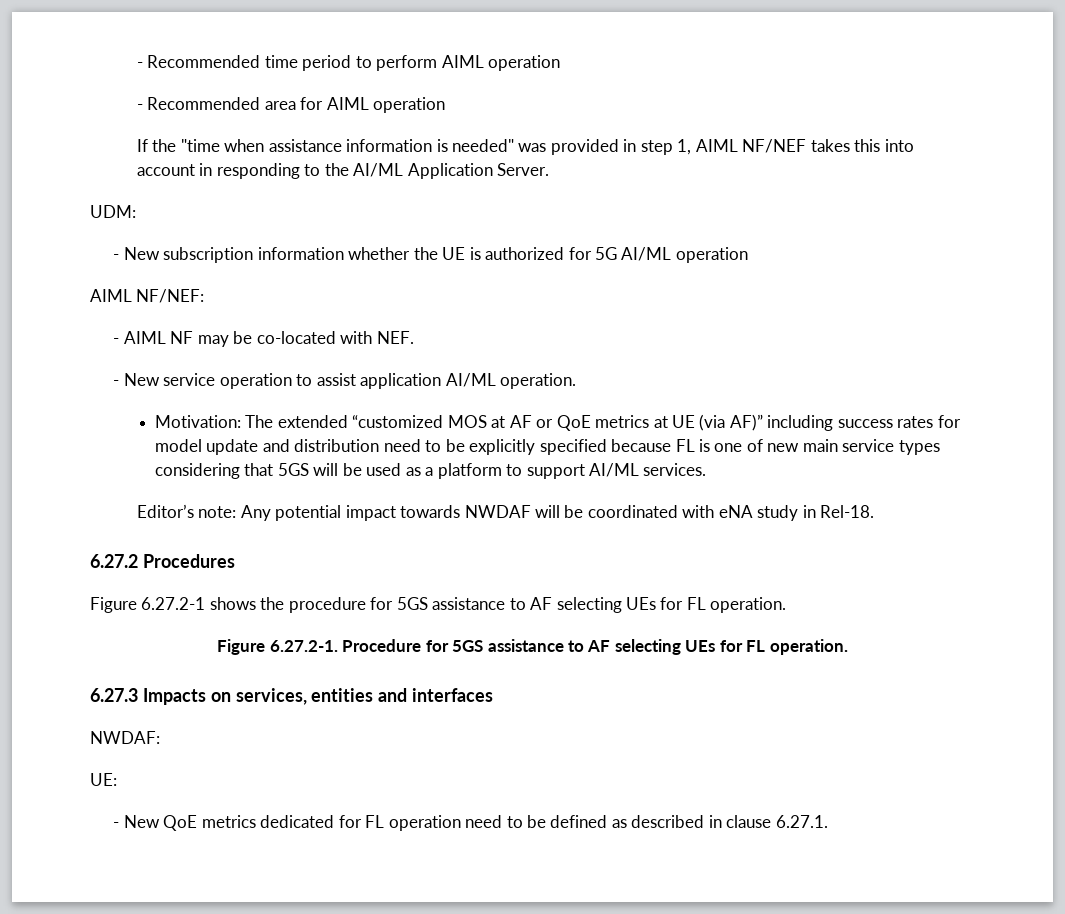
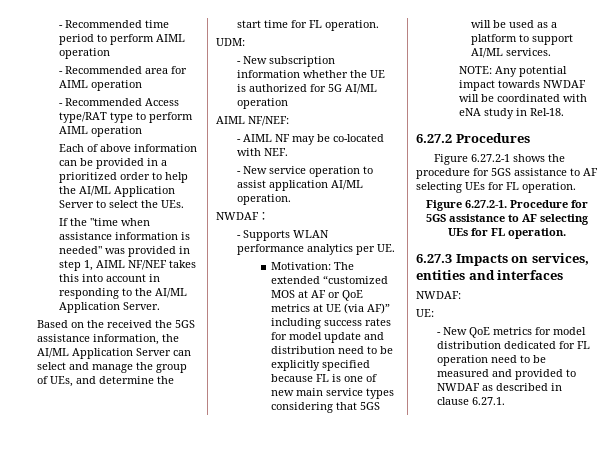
(446, 105) none -> [58,98,179,106] [58,112,193,123] [58,126,142,137] [58,144,197,152] [58,158,167,169] [58,172,188,183] [58,186,175,197] [58,200,184,208] // - Recommended Access type/RAT type to perform AIML operation // Each of above information can be provided in a prioritized order to help the AI/ML Application Server to select the UEs.
(550, 169) none -> [37,320,196,328] [37,334,180,345] [37,348,192,359] [37,362,188,373] [37,376,175,387] [237,20,380,31] // Based on the received the 5GS assistance information, the AI/ML Application Server can select and manage the group of UEs, and determine the start time for FL operation.
(577, 381) none -> [216,212,269,220] [237,230,330,241] [237,244,396,255] // NWDAF： // - Supports WLAN performance analytics per UE.
[136,504,237,518] Editor’s note: -> [458,66,492,74] NOTE:
(256, 821) none -> [535,327,587,335] [437,341,502,349] for model distribution
[550,815,608,828] defined -> [437,369,577,380] [437,383,481,391] measured and provided to NWDAF

